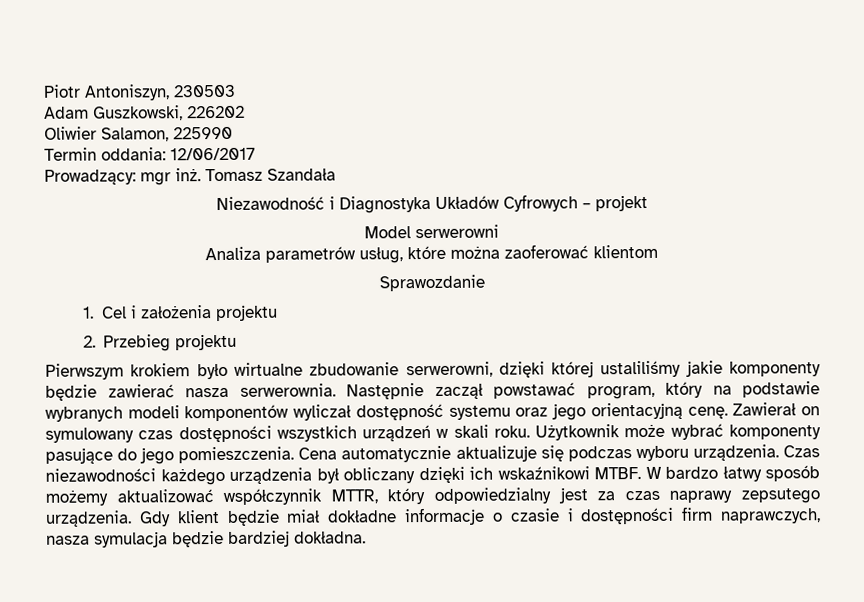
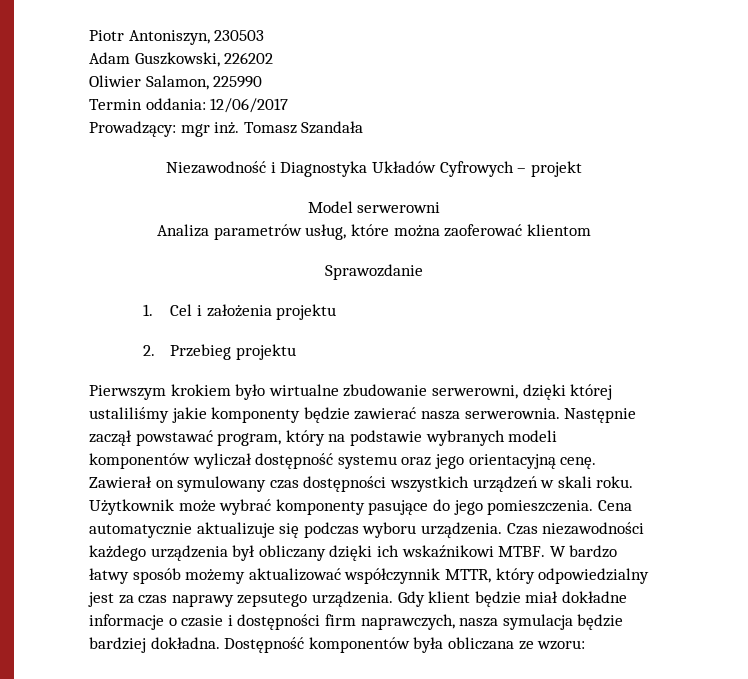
(366, 537) none -> [224,637,586,653] Dostępność komponentów była obliczana ze wzoru:

